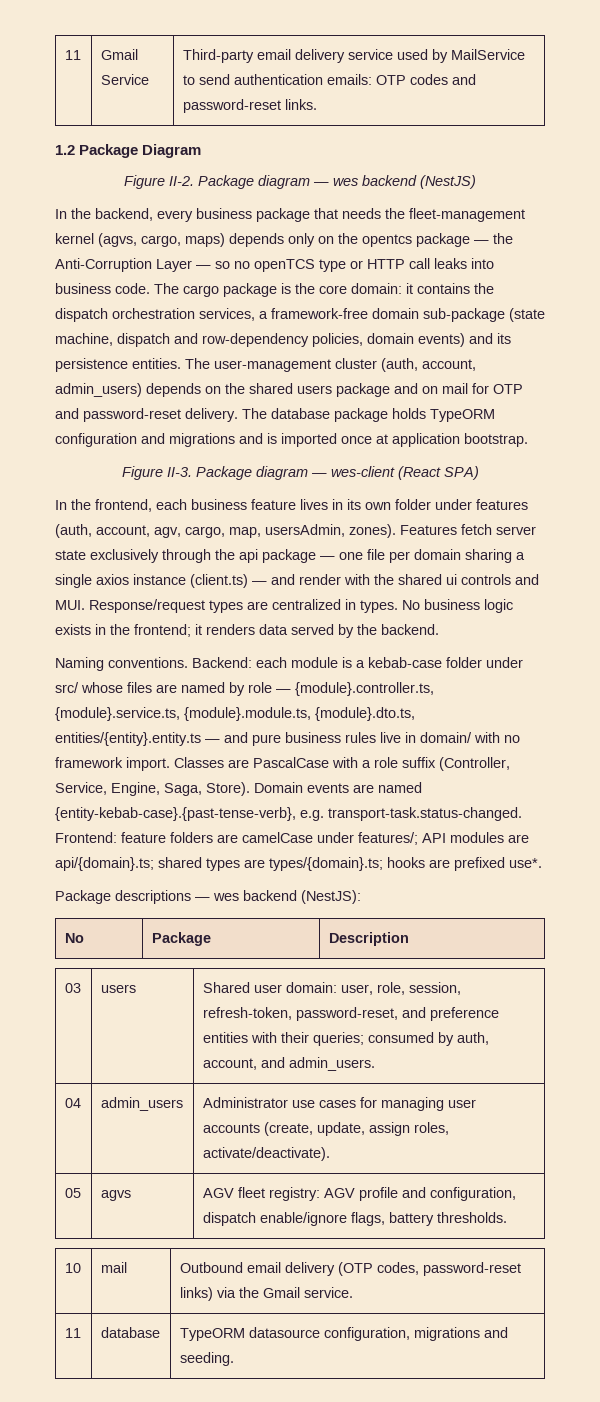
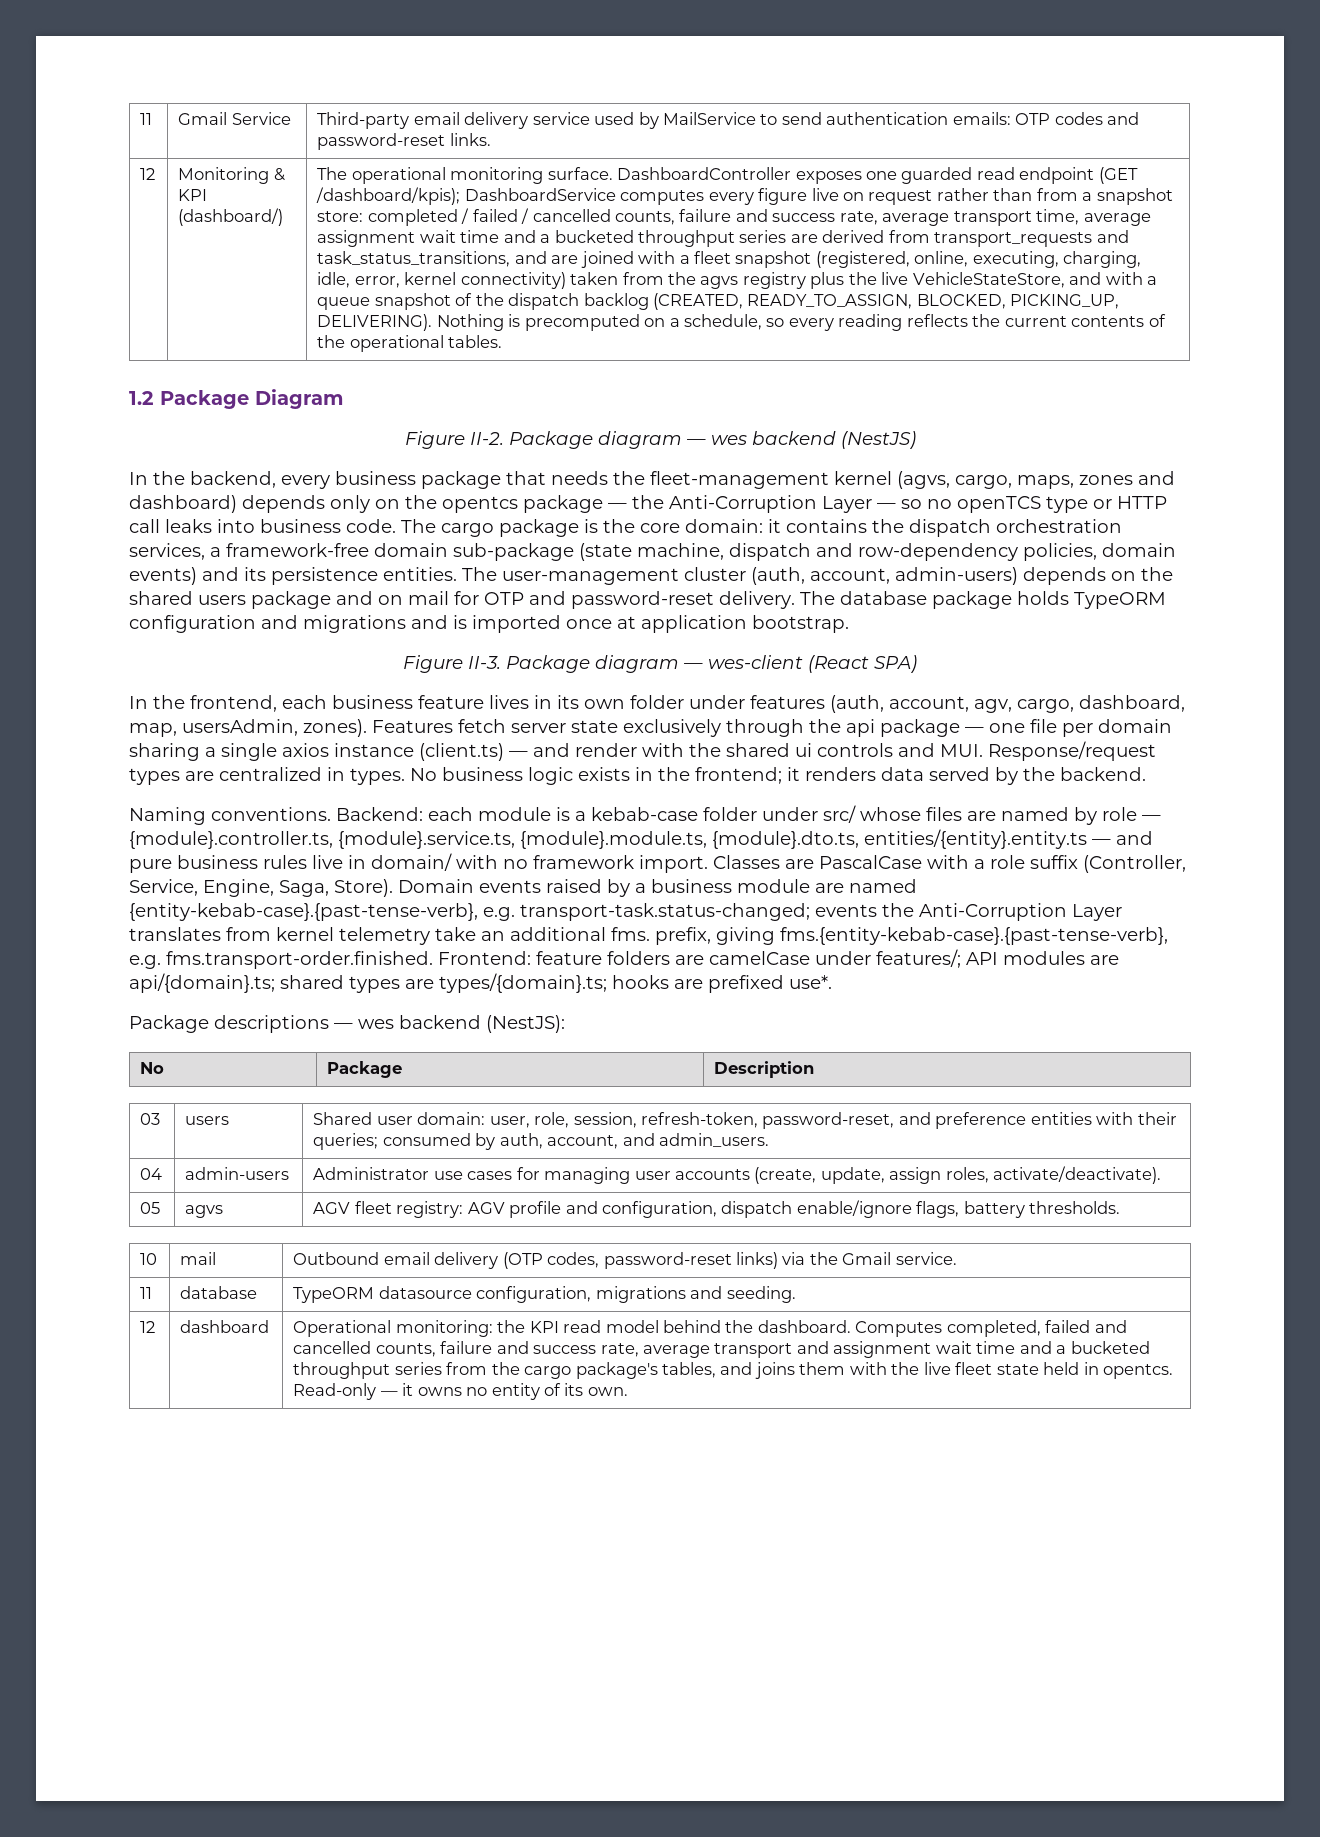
(317, 104) none -> [140,168,156,180] [178,167,285,184] [178,189,208,201] [178,208,284,226] [317,167,1138,184] [316,187,1173,205] [317,208,1151,226] [317,230,1129,247] [317,251,1142,268] [317,272,1158,289] [317,293,1120,310] [317,314,1166,331] [317,335,503,352] // 12 | Monitoring & KPI (dashboard/) | The operational monitoring surface. DashboardController exposes one guarded read endpoint (GET /dashboard/kpis); DashboardService computes every figure live on request rather than from a snapshot store: completed / failed / cancelled counts, failure and success rate, average transport time, average assignment wait time and a bucketed throughput series are derived from transport_requests and task_status_transitions, and are joined with a fleet snapshot (registered, online, executing, charging, idle, error, kernel connectivity) taken from the agvs registry plus the live VehicleStateStore, and with a queue snapshot of the dispatch backlog (CREATED, READY_TO_ASSIGN, BLOCKED, PICKING_UP, DELIVERING). Nothing is precomputed on a schedule, so every reading reflects the current contents of the operational tables.
[185,233,225,247] maps) -> [1017,471,1175,489] [129,495,237,513] maps, zones and dashboard)
[55,383,142,397] admin_users) -> [895,567,1018,585] admin-users)
(225, 532) none -> [1079,695,1185,712] dashboard,
[353,782,422,793] [55,807,522,821] are named {entity-kebab-case}.{past-tense-verb}, e.g. transport-task.status-changed. -> [546,879,917,897] [129,903,1122,921] [129,927,1168,945] [129,951,433,969] raised by a business module are named {entity-kebab-case}.{past-tense-verb}, e.g. transport-task.status-changed; events the Anti-Corruption Layer translates from kernel telemetry take an additional fms. prefix, giving fms.{entity-kebab-case}.{past-tense-verb}, e.g. fms.transport-order.finished.
[100,1097,183,1111] admin_users -> [185,1167,290,1180] admin-users
(234, 1359) none -> [140,1321,156,1333] [180,1320,270,1333] [293,1320,1127,1337] [293,1341,1150,1358] [293,1362,1174,1379] [293,1383,628,1400] // 12 | dashboard | Operational monitoring: the KPI read model behind the dashboard. Computes completed, failed and cancelled counts, failure and success rate, average transport and assignment wait time and a bucketed throughput series from the cargo package's tables, and joins them with the live fleet state held in opentcs. Read-only — it owns no entity of its own.

